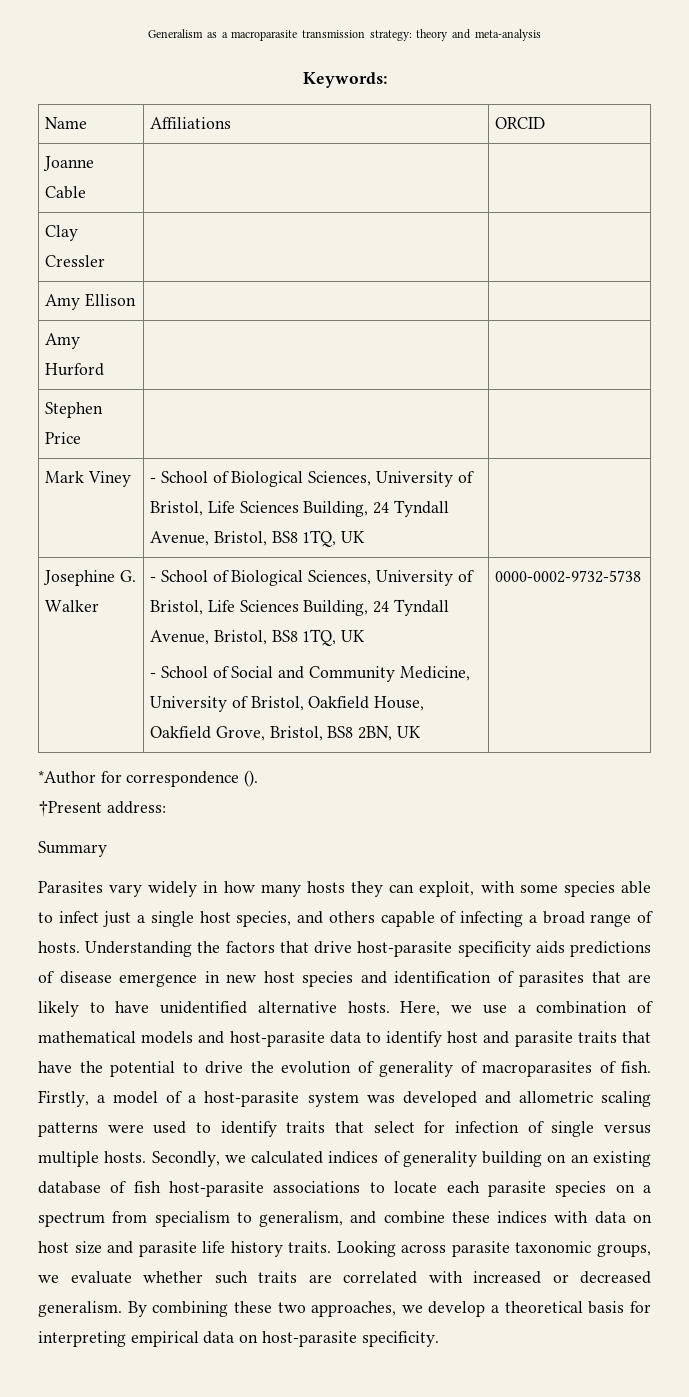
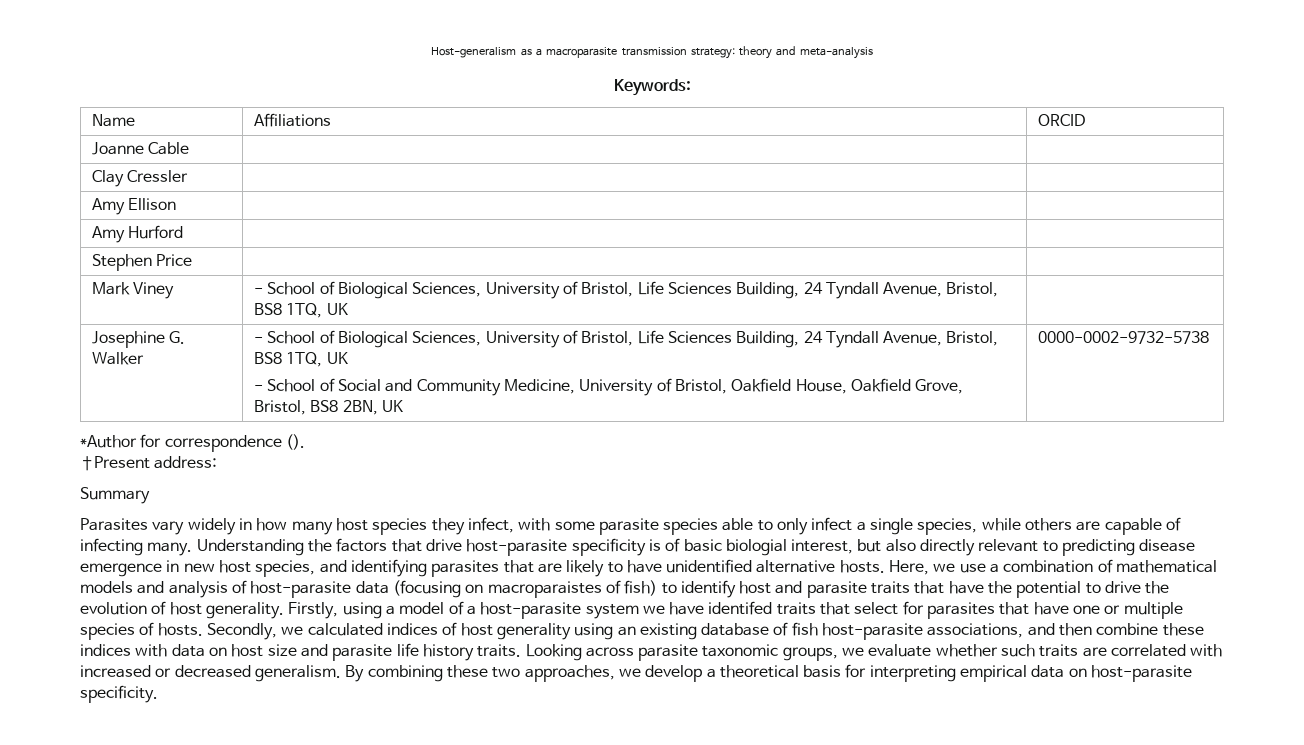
[148,29,204,38] Generalism -> [431,47,517,58] Host-generalism
[306,881,475,897] hosts they can exploit, -> [335,517,514,535] host species they infect,
(558, 888) none -> [598,518,659,535] parasite
[58,911,654,927] [38,941,80,953] infect just a single host species, and others capable of infecting a broad range of hosts. -> [777,517,1182,535] [80,538,193,556] only infect a single species, while others are capable of infecting many.
[535,941,651,957] [38,971,54,983] aids predictions of -> [648,538,1136,556] is of basic biologial interest, but also directly relevant to predicting
[302,971,514,987] species and identification of -> [255,559,427,577] species, and identifying
[229,1031,361,1047] host-parasite data -> [168,580,658,598] analysis of host-parasite data (focusing on macroparaistes of fish)
[379,1061,651,1077] [38,1090,89,1107] generality of macroparasites of fish. Firstly, -> [169,602,382,619] host generality. Firstly, using
[366,1091,651,1107] [38,1121,651,1137] [38,1151,99,1167] was developed and allometric scaling patterns were used to identify traits that select for infection of single versus multiple -> [642,601,1183,619] [80,622,155,640] we have identifed traits that select for parasites that have one or multiple species of
[402,1151,567,1167] generality building on -> [460,623,614,640] host generality using
[273,1181,652,1197] [38,1211,377,1227] associations to locate each parasite species on a spectrum from specialism to generalism, and -> [927,623,1093,638] associations, and then

